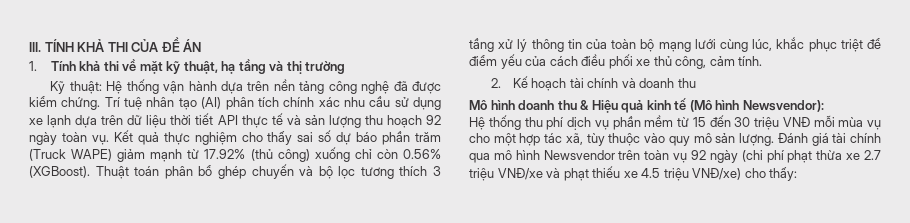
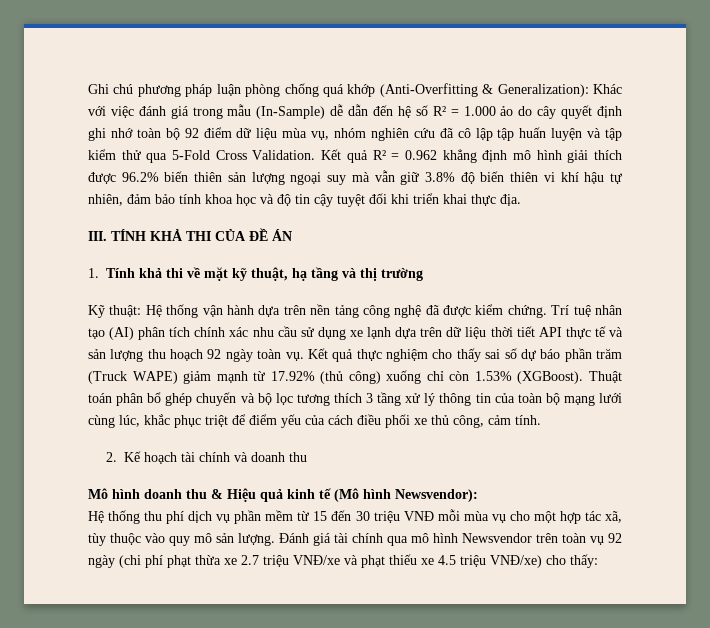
(29, 47) none -> [88,83,622,97] [88,104,622,119] [88,127,622,141] [88,149,622,163] [88,170,622,185] [88,193,521,207] Ghi chú phương pháp luận phòng chống quá khớp (Anti-Overfitting & Generalization): Khác với việc đánh giá trong mẫu (In-Sample) dễ dẫn đến hệ số R² = 1.000 ảo do cây quyết định ghi nhớ toàn bộ 92 điểm dữ liệu mùa vụ, nhóm nghiên cứu đã cô lập tập huấn luyện và tập kiểm thử qua 5-Fold Cross Validation. Kết quả R² = 0.962 khẳng định mô hình giải thích được 96.2% biến thiên sản lượng ngoại suy mà vẫn giữ 3.8% độ biến thiên vi khí hậu tự nhiên, đảm bảo tính khoa học và độ tin cậy tuyệt đối khi triển khai thực địa. //
[402,149,441,159] 0.56% -> [474,371,512,381] 1.53%

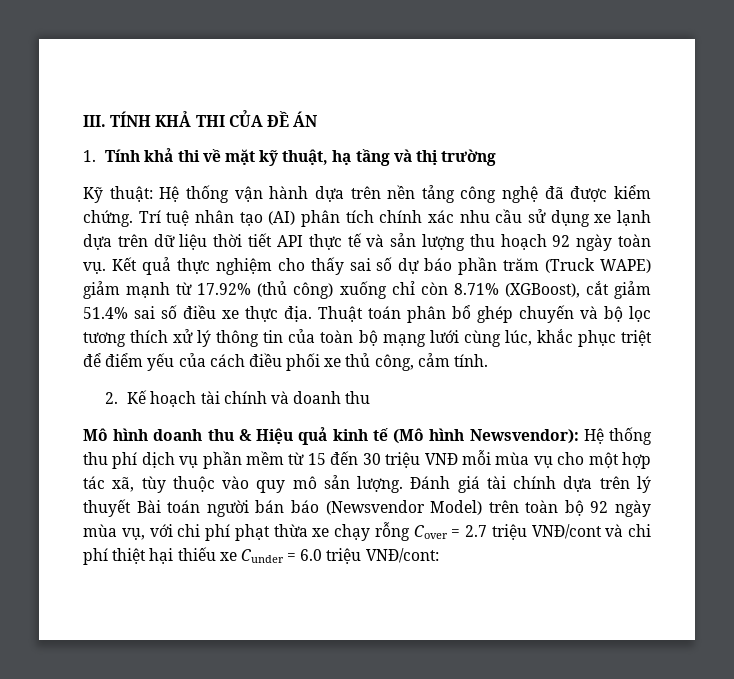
[88,83,622,97] [88,104,622,119] [88,127,622,141] [88,149,622,163] [88,170,622,185] [88,193,521,207] Ghi chú phương pháp luận phòng chống quá khớp (Anti-Overfitting & Generalization): Khác với việc đánh giá trong mẫu (In-Sample) dễ dẫn đến hệ số R² = 1.000 ảo do cây quyết định ghi nhớ toàn bộ 92 điểm dữ liệu mùa vụ, nhóm nghiên cứu đã cô lập tập huấn luyện và tập kiểm thử qua 5-Fold Cross Validation. Kết quả R² = 0.962 khẳng định mô hình giải thích được 96.2% biến thiên sản lượng ngoại suy mà vẫn giữ 3.8% độ biến thiên vi khí hậu tự nhiên, đảm bảo tính khoa học và độ tin cậy tuyệt đối khi triển khai thực địa. // -> (83, 121) none
[474,371,584,384] 1.53% (XGBoost). -> [453,281,651,299] [83,305,312,322] 8.71% (XGBoost), cắt giảm 51.4% sai số điều xe thực địa.
[366,392,402,406] 3 tầng -> (169, 336) none
(478, 495) // -> (579, 436) none
[387,533,532,546] qua mô hình Newsvendor -> [563,476,651,493] [83,499,483,517] dựa trên lý thuyết Bài toán người bán báo (Newsvendor Model)
[590,533,622,545] [88,554,598,568] vụ 92 ngày (chi phí phạt thừa xe 2.7 triệu VNĐ/xe và phạt thiếu xe 4.5 triệu VNĐ/xe) cho thấy: -> [564,500,651,517] [83,522,651,541] [83,547,439,565] bộ 92 ngày mùa vụ, với chi phí phạt thừa xe chạy rỗng Cover = 2.7 triệu VNĐ/cont và chi phí thiệt hại thiếu xe Cunder = 6.0 triệu VNĐ/cont:

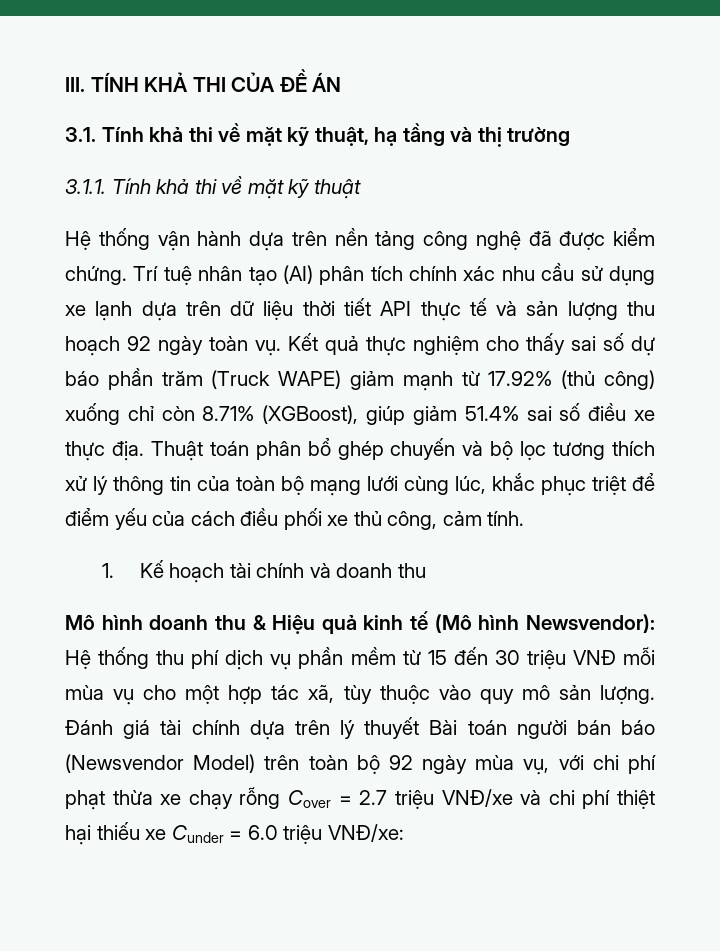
[83,150,96,162] 1. -> [65,127,96,142] 3.1.
[83,186,153,203] Kỹ thuật: -> [65,176,361,199] 3.1.1. Tính khả thi về mặt kỹ thuật //
[585,281,609,295] cắt -> [366,406,406,425] giúp
[105,392,119,404] 2. -> [102,563,115,578] 1.
[531,524,602,539] VNĐ/cont -> [441,789,513,807] VNĐ/xe
[365,548,439,563] VNĐ/cont: -> [327,824,404,842] VNĐ/xe:

